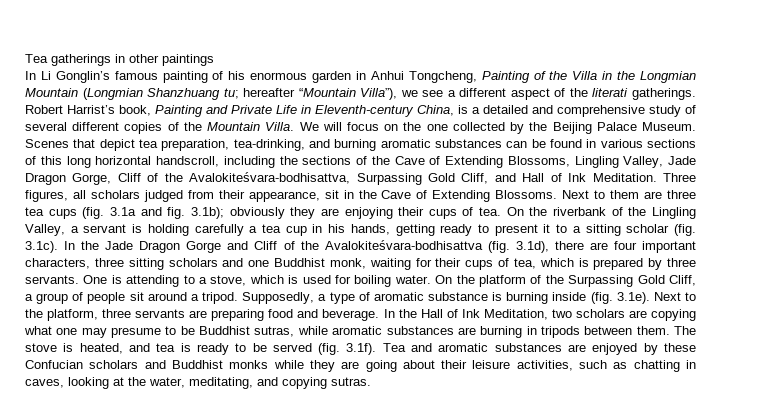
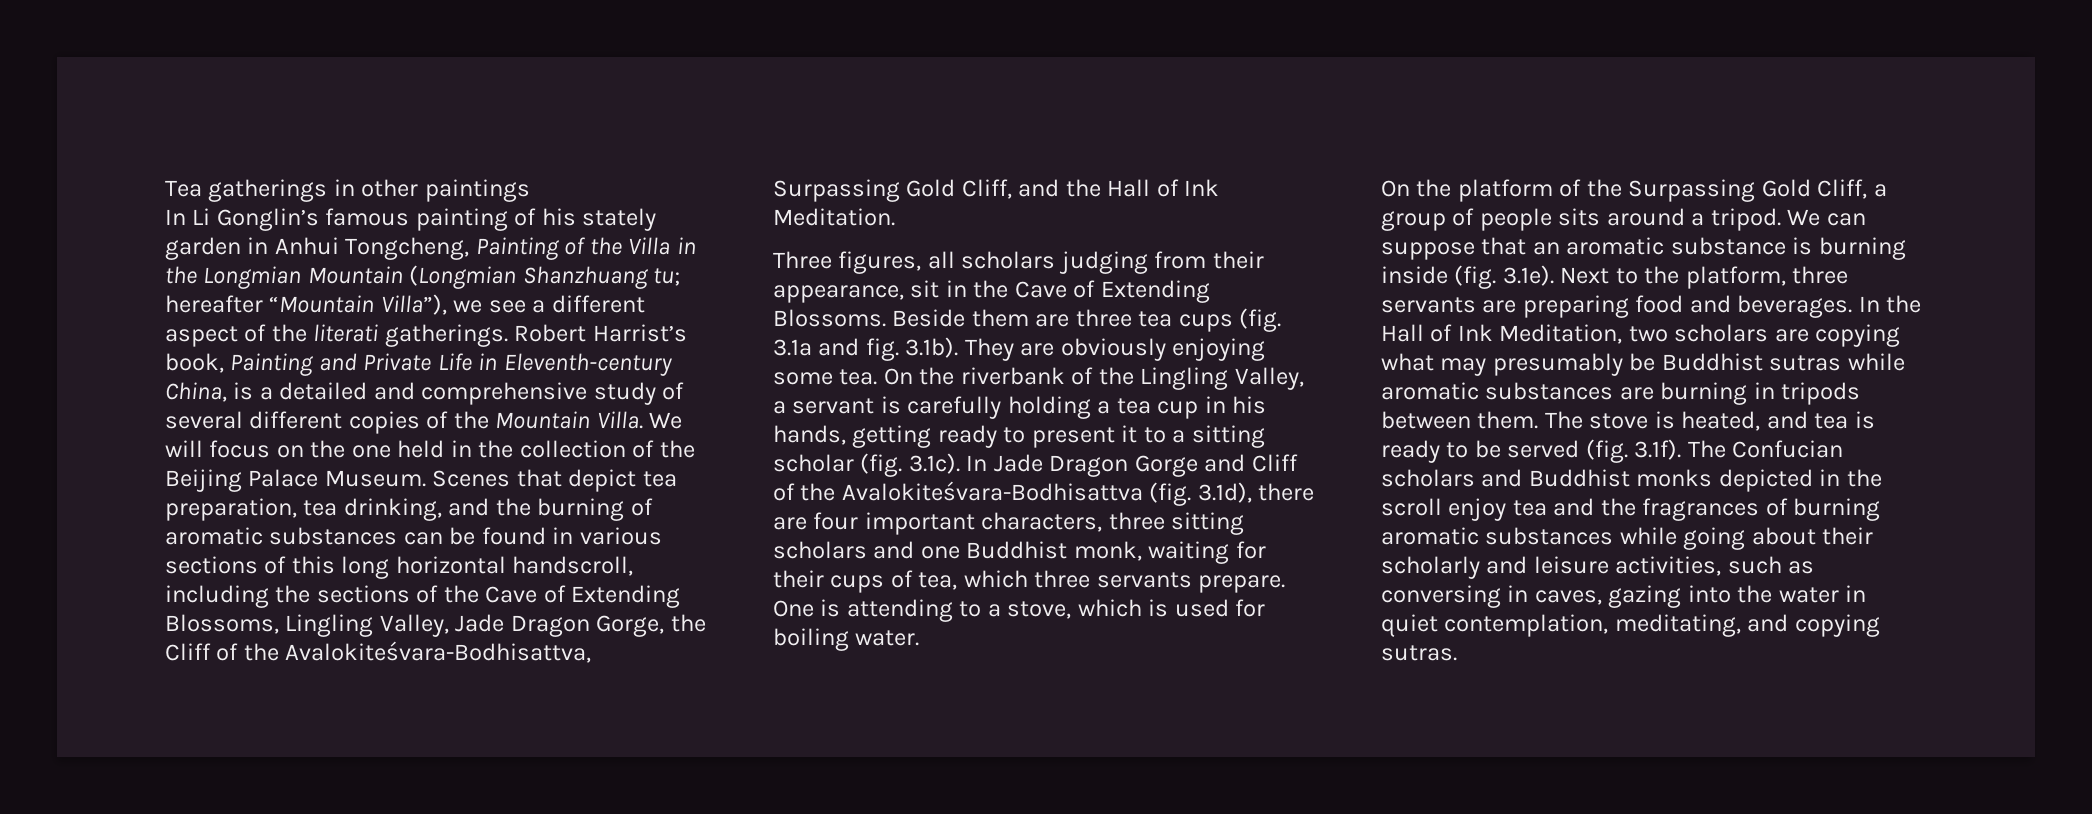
[250,72,308,80] enormous -> [582,208,657,231] stately
[452,122,525,134] collected by -> [397,440,655,458] held in the collection of
[233,139,377,151] tea-drinking, and burning -> [303,498,653,521] tea drinking, and the burning of
[117,172,351,184] Cliff of the Avalokiteśvara-bodhisattva, -> [670,614,706,632] [165,641,592,663] the Cliff of the Avalokiteśvara-Bodhisattva,
(516, 177) none -> [1065,179,1101,197] the
(657, 177) none -> (895, 217) //
[143,190,183,202] judged -> [1058,251,1148,274] judging
[562,190,606,199] Next to -> [892,309,966,327] Beside
[190,207,474,219] 3.1b); obviously they are enjoying their cups of -> [905,337,1266,361] [773,372,833,385] 3.1b). They are obviously enjoying some
[147,224,244,236] holding carefully -> [907,396,1091,419] carefully holding
[81,241,100,250] the -> (988, 463) none
[324,240,483,250] Avalokiteśvara-bodhisattva -> [841,481,1143,501] Avalokiteśvara-Bodhisattva
[578,258,696,270] [25,275,79,284] is prepared by three servants. -> [1034,570,1286,593] three servants prepare.
(431, 279) none -> (920, 638) //
[129,292,144,301] sit -> [1558,208,1601,226] sits
[242,292,370,304] Supposedly, a type of -> [1787,209,1866,226] [1381,237,1560,260] We can suppose that an
[322,309,380,321] beverage. -> [1737,295,1853,318] beverages.
[56,326,177,338] one may presume to -> [1440,353,1623,376] may presumably
[254,326,295,337] sutras, -> [1769,355,1842,371] sutras
[382,343,696,355] Tea and aromatic substances are enjoyed by these -> [1687,440,1726,458] The
[273,360,360,372] while they are -> [1718,469,1882,492] [1381,498,1881,521] [1381,527,1677,545] depicted in the scroll enjoy tea and the fragrances of burning aromatic substances while
(468, 364) none -> [1381,556,1528,579] scholarly and
[633,360,680,372] chatting -> [1381,585,1501,608] conversing
[68,377,185,389] looking at the water, -> [1608,585,1867,608] [1381,614,1609,637] gazing into the water in quiet contemplation,

